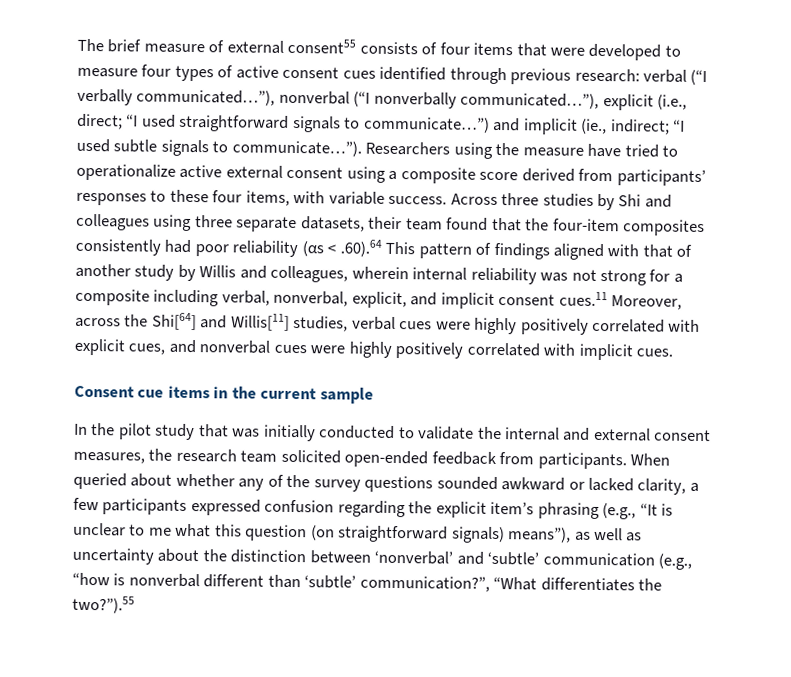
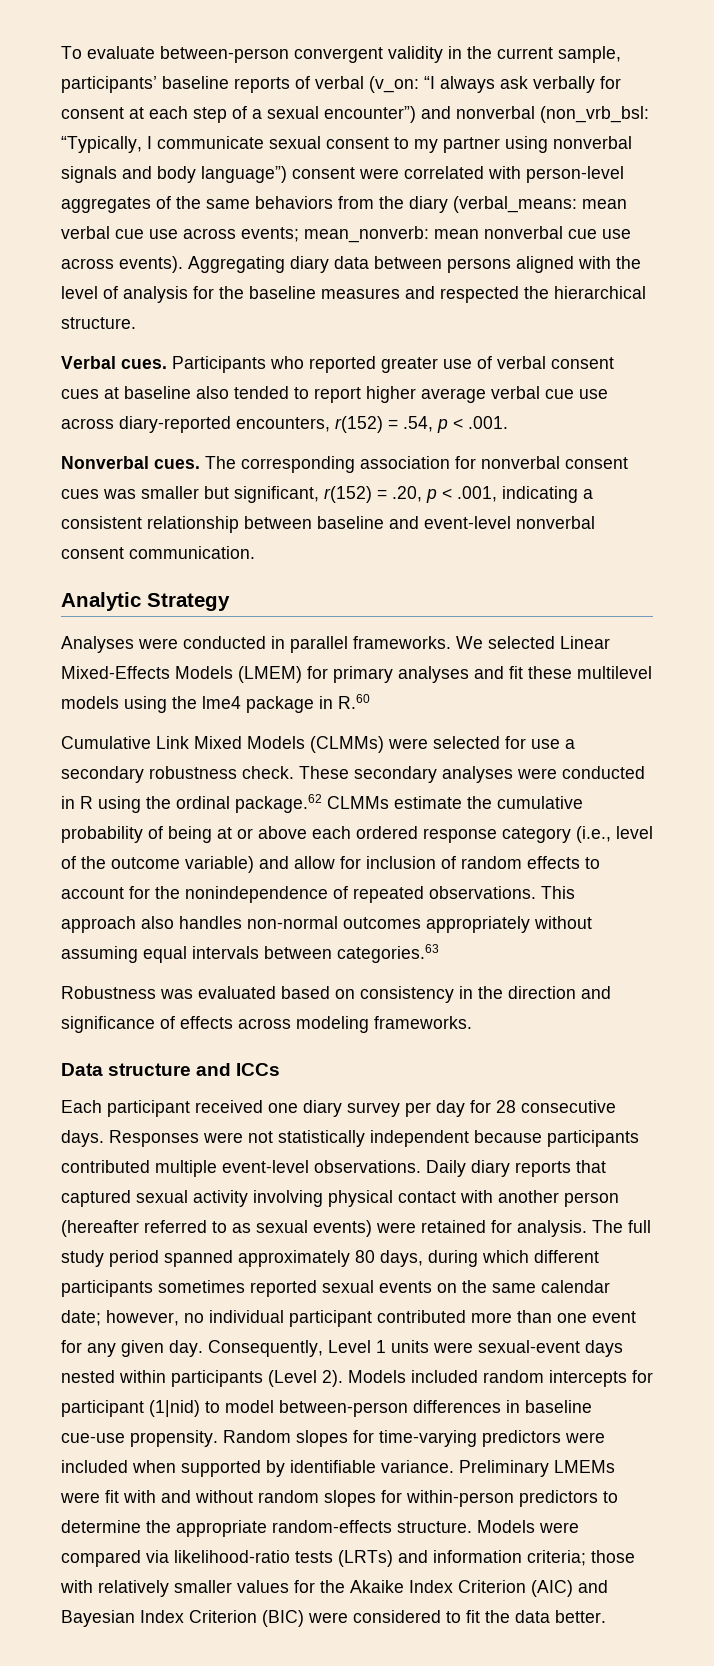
[77,38,681,61] [77,64,708,86] [77,88,688,111] [77,113,686,135] [76,138,679,159] [76,163,706,187] [76,189,672,211] [76,213,706,237] [75,238,693,261] [75,263,683,286] [75,288,683,310] [75,312,701,335] [74,338,674,361] [74,385,374,404] [74,423,712,442] [73,448,671,470] [73,472,699,495] [73,497,674,520] [73,522,643,544] [72,547,693,570] [72,572,663,592] [72,595,135,614] The brief measure of external consent55 consists of four items that were developed to measure four types of active consent cues identified through previous research: verbal (“I verbally communicated…”), nonverbal (“I nonverbally communicated…”), explicit (i.e., direct; “I used straightforward signals to communicate…”) and implicit (ie., indirect; “I used subtle signals to communicate…”). Researchers using the measure have tried to operationalize active external consent using a composite score derived from participants’ responses to these four items, with variable success. Across three studies by Shi and colleagues using three separate datasets, their team found that the four-item composites consistently had poor reliability (αs < .60).64 This pattern of findings aligned with that of another study by Willis and colleagues, wherein internal reliability was not strong for a composite including verbal, nonverbal, explicit, and implicit consent cues.11 Moreover, across the Shi[64] and Willis[11] studies, verbal cues were highly positively correlated with explicit cues, and nonverbal cues were highly positively correlated with implicit cues. // Consent cue items in the current sample // In the pilot study that was initially conducted to validate the internal and external consent measures, the research team solicited open-ended feedback from participants. When queried about whether any of the survey questions sounded awkward or lacked clarity, a few participants expressed confusion regarding the explicit item’s phrasing (e.g., “It is unclear to me what this question (on straightforward signals) means”), as well as uncertainty about the distinction between ‘nonverbal’ and ‘subtle’ communication (e.g., “how is nonverbal different than ‘subtle’ communication?”, “What differentiates the two?”).55 -> [61,46,621,63] [61,76,621,93] [61,106,649,123] [61,136,632,153] [61,166,624,183] [61,196,627,213] [61,226,631,243] [61,256,641,273] [61,286,646,303] [61,317,136,329] [61,356,614,373] [61,386,608,403] [61,416,508,433] [61,456,628,473] [61,486,593,503] [61,516,595,533] [61,546,255,559] [61,592,230,611] [61,636,610,653] [61,666,652,683] [61,694,370,713] [61,736,575,753] [61,766,645,783] [61,794,583,813] [61,826,653,843] [61,856,600,873] [61,886,575,903] [61,916,592,933] [61,944,439,963] [61,986,611,1003] [61,1016,472,1033] [61,1063,281,1076] [61,1100,616,1117] [61,1130,639,1147] [61,1160,606,1177] [61,1190,619,1207] [61,1220,651,1237] [61,1250,599,1267] [61,1280,610,1297] [61,1310,636,1327] [61,1340,623,1357] [61,1370,653,1387] [61,1400,592,1417] [61,1430,605,1447] [61,1460,615,1477] [60,1490,618,1507] [61,1520,579,1537] [61,1550,635,1567] [60,1580,608,1597] [61,1610,606,1627] To evaluate between-person convergent validity in the current sample, participants’ baseline reports of verbal (v_on: “I always ask verbally for consent at each step of a sexual encounter”) and nonverbal (non_vrb_bsl: “Typically, I communicate sexual consent to my partner using nonverbal signals and body language”) consent were correlated with person-level aggregates of the same behaviors from the diary (verbal_means: mean verbal cue use across events; mean_nonverb: mean nonverbal cue use across events). Aggregating diary data between persons aligned with the level of analysis for the baseline measures and respected the hierarchical structure. // Verbal cues. Participants who reported greater use of verbal consent cues at baseline also tended to report higher average verbal cue use across diary-reported encounters, r(152) = .54, p < .001. // Nonverbal cues. The corresponding association for nonverbal consent cues was smaller but significant, r(152) = .20, p < .001, indicating a consistent relationship between baseline and event-level nonverbal consent communication. // Analytic Strategy // Analyses were conducted in parallel frameworks. We selected Linear Mixed-Effects Models (LMEM) for primary analyses and fit these multilevel models using the lme4 package in R.60 // Cumulative Link Mixed Models (CLMMs) were selected for use a secondary robustness check. These secondary analyses were conducted in R using the ordinal package.62 CLMMs estimate the cumulative probability of being at or above each ordered response category (i.e., level of the outcome variable) and allow for inclusion of random effects to account for the nonindependence of repeated observations. This approach also handles non-normal outcomes appropriately without assuming equal intervals between categories.63 // Robustness was evaluated based on consistency in the direction and significance of effects across modeling frameworks. // Data structure and ICCs // Each participant received one diary survey per day for 28 consecutive days. Responses were not statistically independent because participants contributed multiple event-level observations. Daily diary reports that captured sexual activity involving physical contact with another person (hereafter referred to as sexual events) were retained for analysis. The full study period spanned approximately 80 days, during which different participants sometimes reported sexual events on the same calendar date; however, no individual participant contributed more than one event for any given day. Consequently, Level 1 units were sexual-event days nested within participants (Level 2). Models included random intercepts for participant (1|nid) to model between-person differences in baseline cue-use propensity. Random slopes for time-varying predictors were included when supported by identifiable variance. Preliminary LMEMs were fit with and without random slopes for within-person predictors to determine the appropriate random-effects structure. Models were compared via likelihood-ratio tests (LRTs) and information criteria; those with relatively smaller values for the Akaike Index Criterion (AIC) and Bayesian Index Criterion (BIC) were considered to fit the data better.

